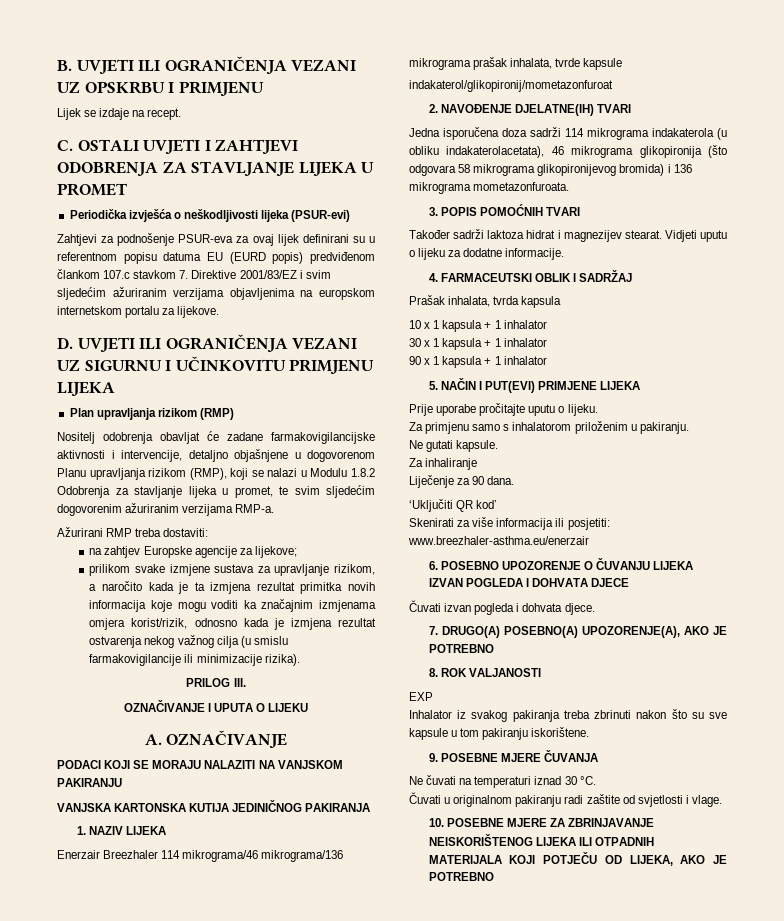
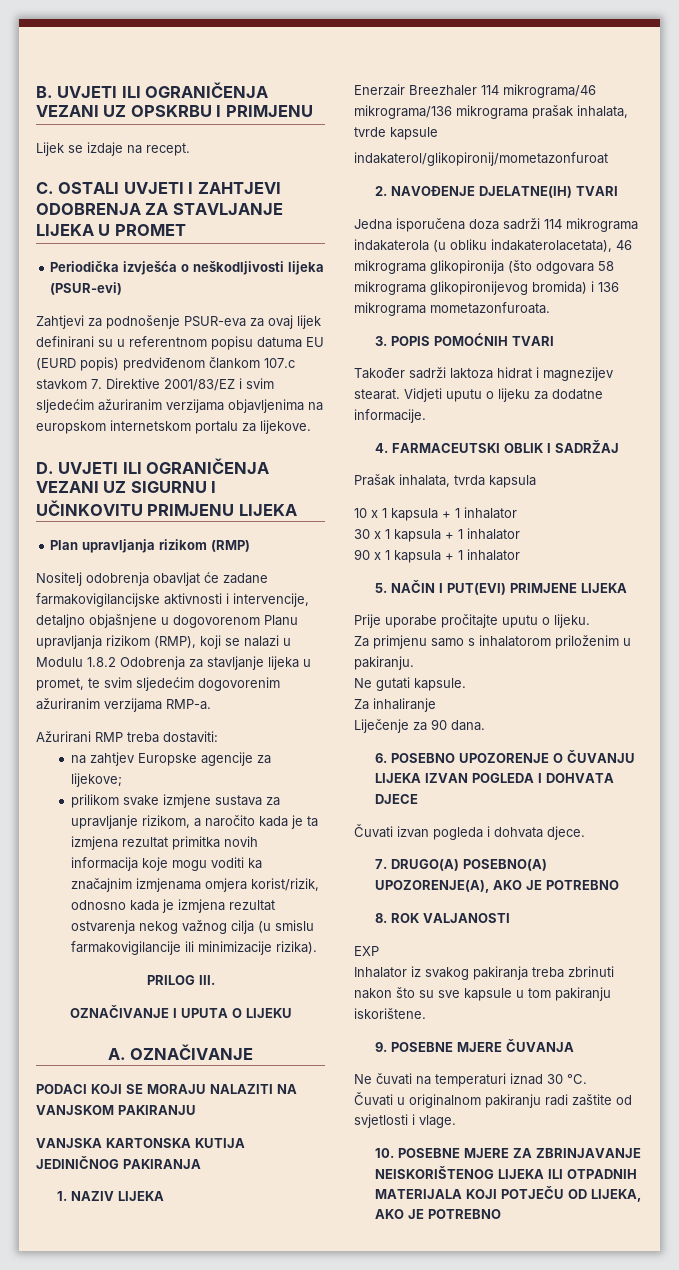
[409,499,498,512] [409,517,610,530] [408,536,589,545] // ‘Uključiti QR kod’ // Skenirati za više informacija ili posjetiti: www.breezhaler-asthma.eu/enerzair -> (485, 725) none

